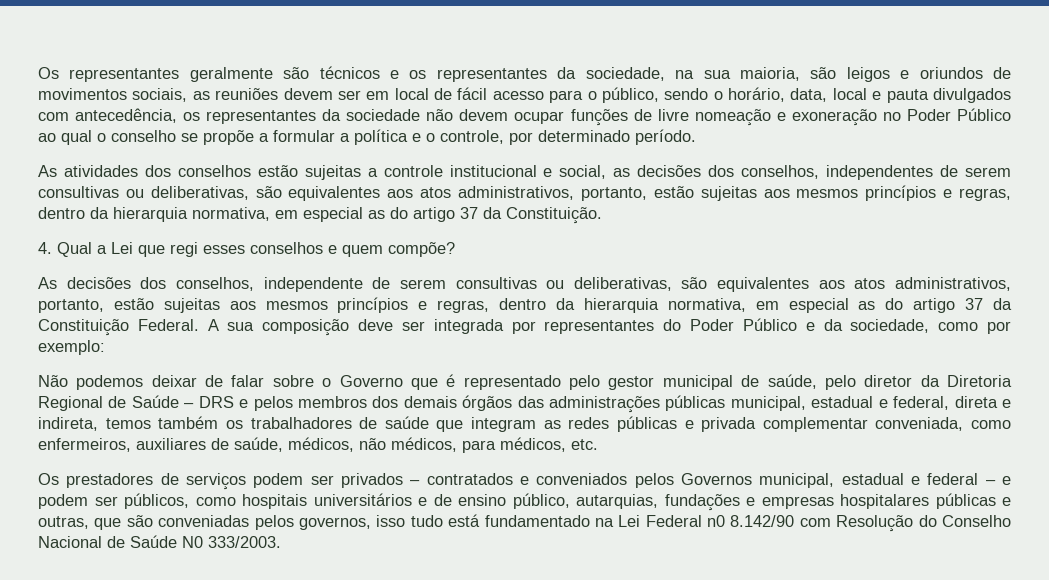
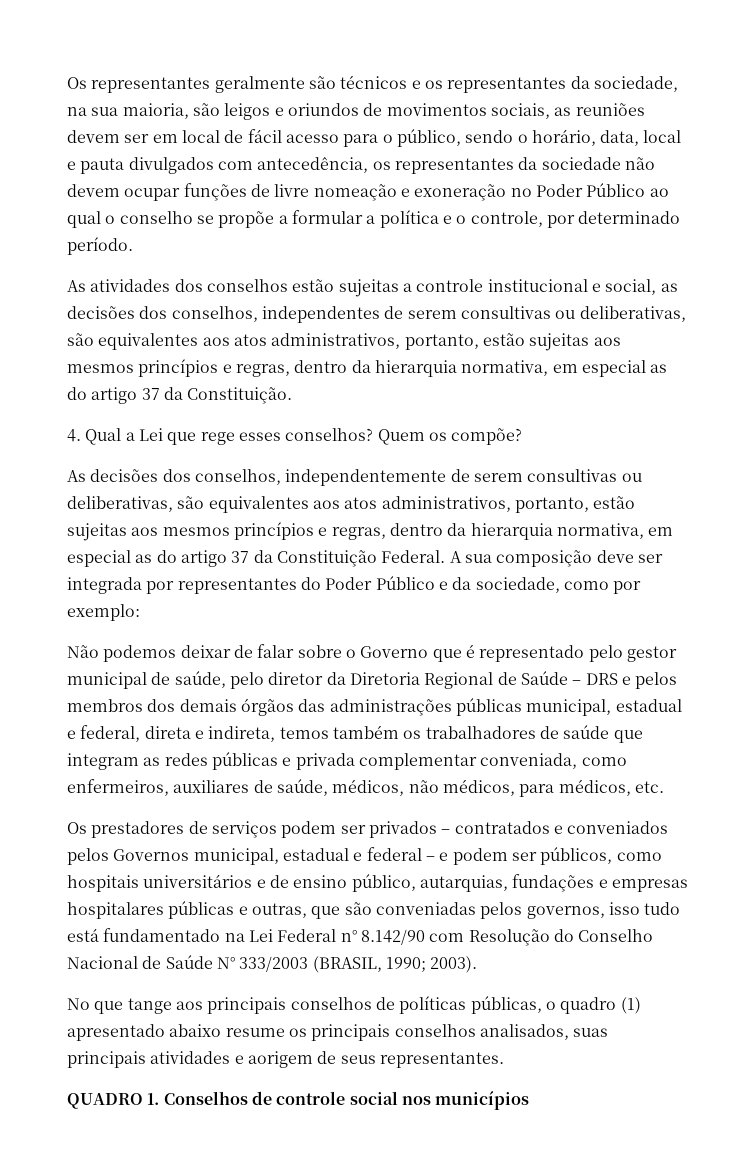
[170,242,383,257] regi esses conselhos e quem -> [200,428,447,445] rege esses conselhos? Quem os
[263,277,363,292] independente -> [285,469,447,486] independentemente
[707,515,726,527] n0 -> [340,930,357,942] n°
[182,536,281,548] N0 333/2003. -> [216,956,478,973] [67,996,641,1014] [67,1024,609,1041] [67,1051,504,1068] [67,1091,530,1110] N° 333/2003 (BRASIL, 1990; 2003). // No que tange aos principais conselhos de políticas públicas, o quadro (1) apresentado abaixo resume os principais conselhos analisados, suas principais atividades e aorigem de seus representantes. // QUADRO 1. Conselhos de controle social nos municípios

